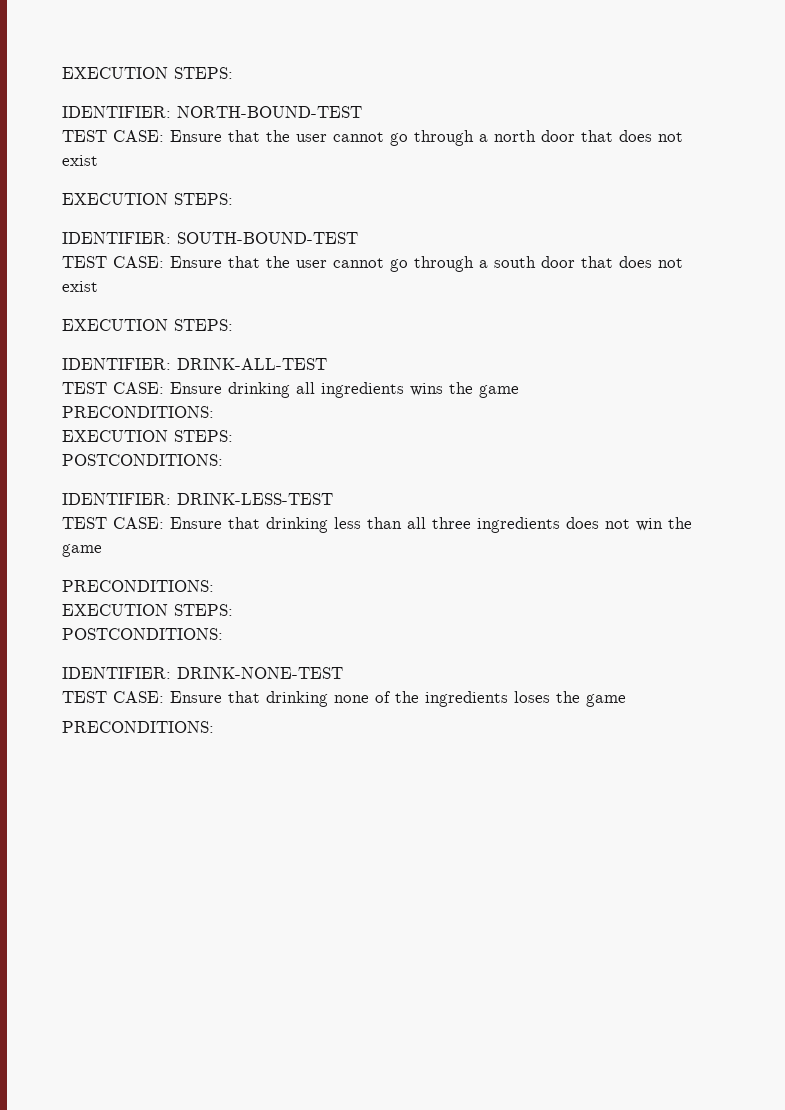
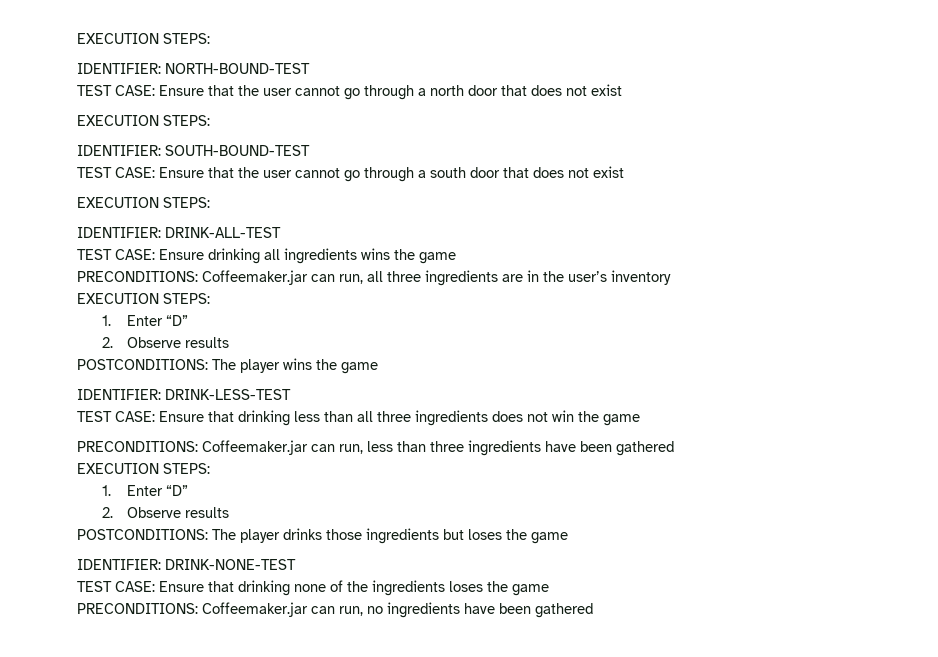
[62,430,233,442] [62,454,223,466] // EXECUTION STEPS: // POSTCONDITIONS: -> [202,270,671,286] [77,293,210,304] [101,315,188,326] [101,337,229,348] [77,358,378,374] Coffeemaker.jar can run, all three ingredients are in the user’s inventory // EXECUTION STEPS: // 1. Enter “D” // 2. Observe results // POSTCONDITIONS: The player wins the game
[62,604,233,616] [62,628,223,640] // EXECUTION STEPS: // POSTCONDITIONS: -> [202,440,674,456] [77,463,210,474] [101,485,188,496] [101,507,229,518] [77,528,568,544] Coffeemaker.jar can run, less than three ingredients have been gathered // EXECUTION STEPS: // 1. Enter “D” // 2. Observe results // POSTCONDITIONS: The player drinks those ingredients but loses the game
(214, 727) none -> [202,602,593,618] Coffeemaker.jar can run, no ingredients have been gathered

